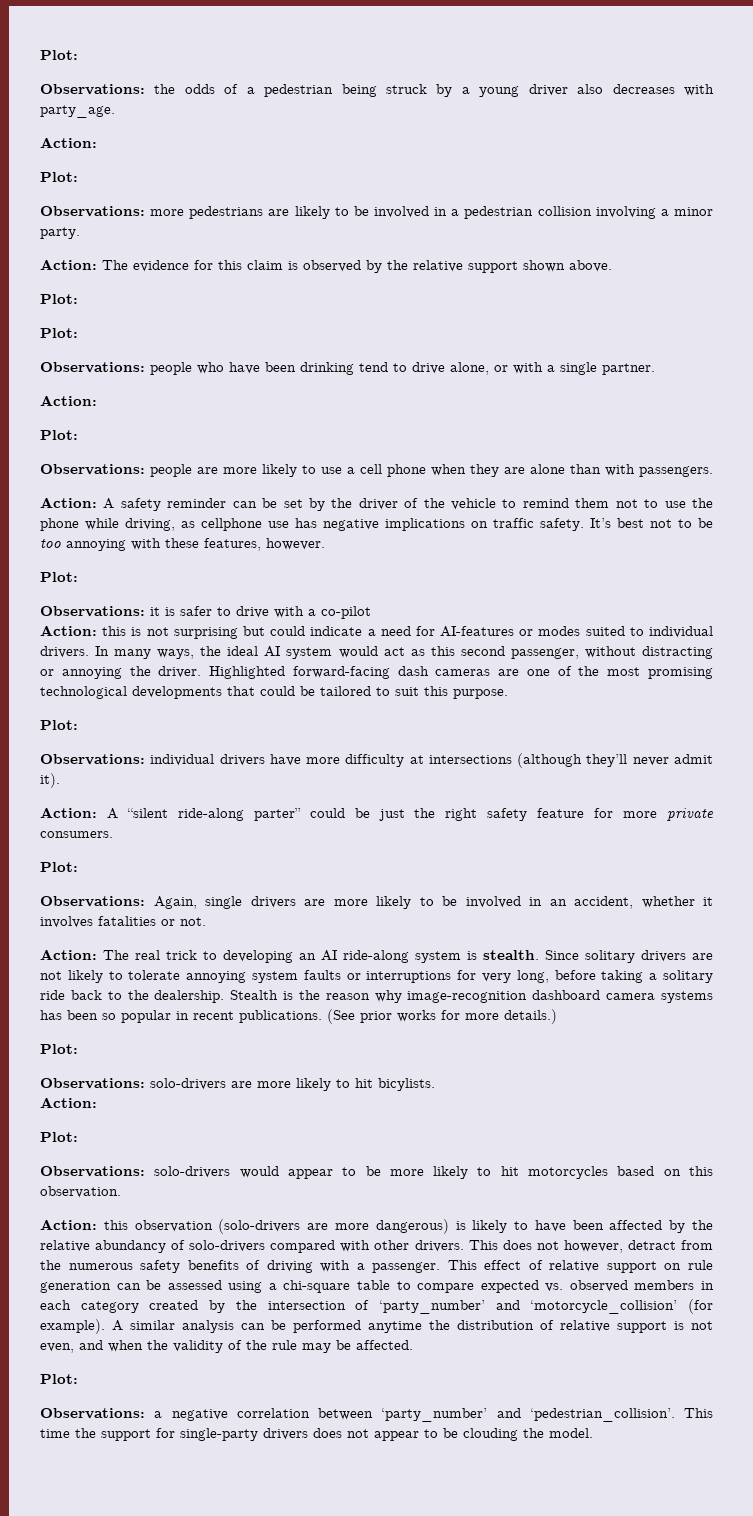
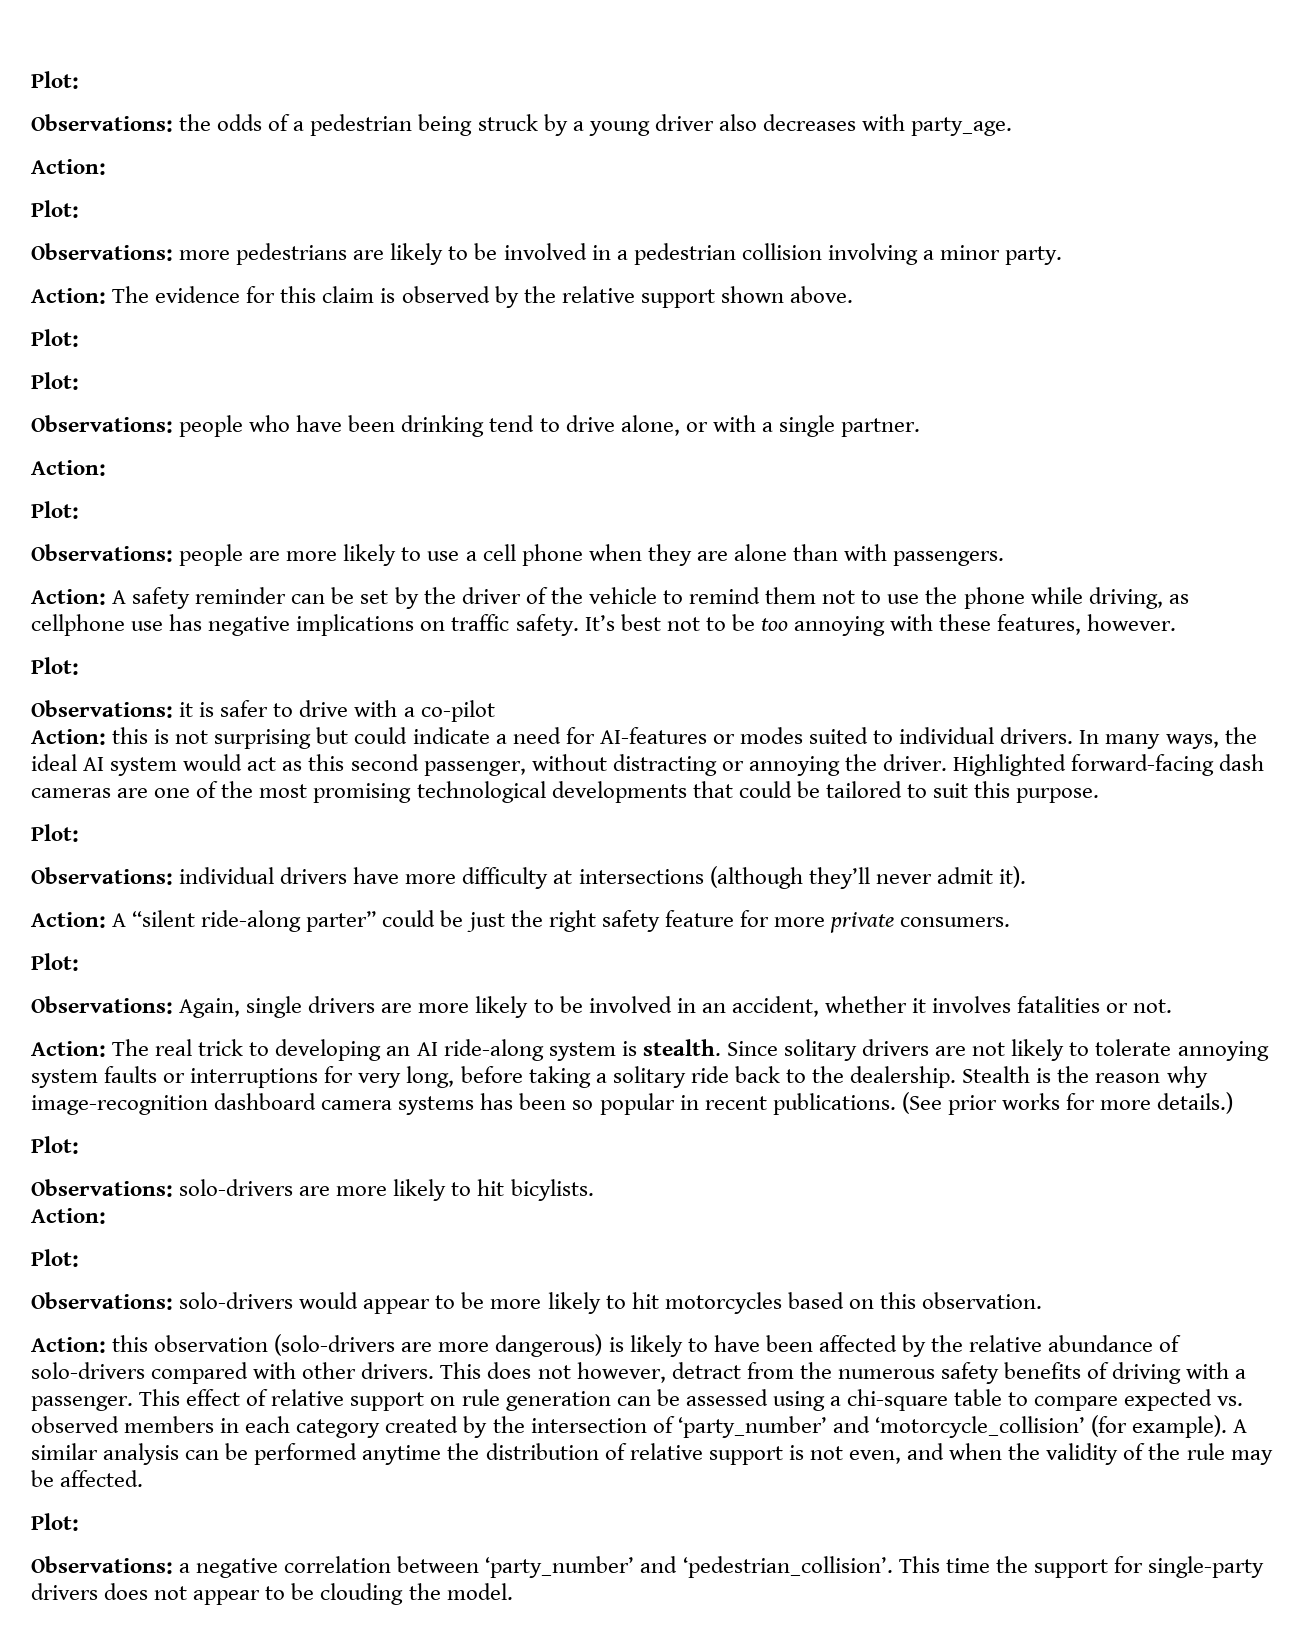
[95,1240,167,1253] abundancy -> [1048,1335,1154,1352] abundance

